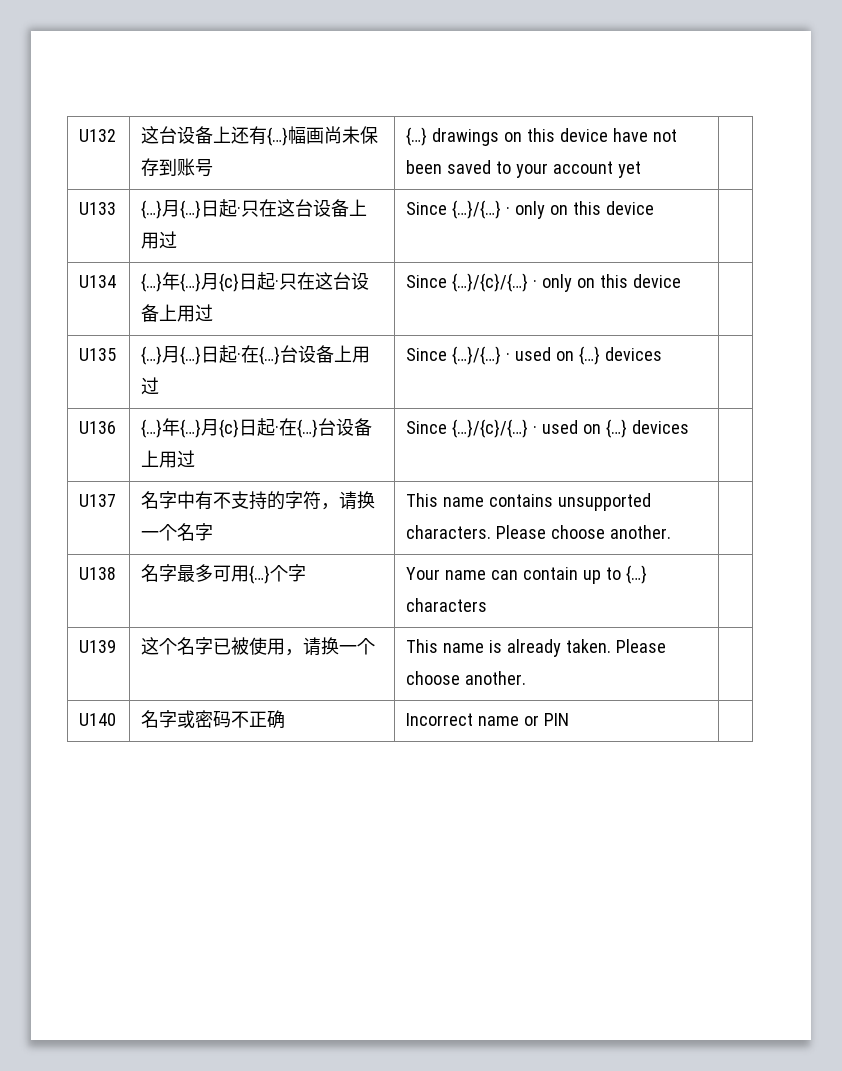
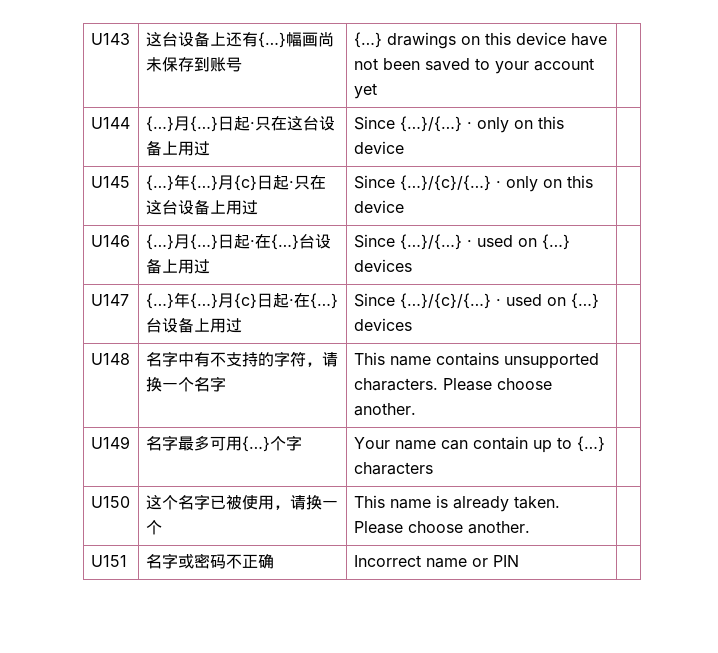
[79,129,117,142] U132 -> [90,33,130,45] U143
[79,202,117,215] U133 -> [90,117,130,129] U144
[79,275,117,288] U134 -> [90,176,130,188] U145
[79,348,117,361] U135 -> [90,235,130,247] U146
[79,421,117,434] U136 -> [90,294,129,306] U147
[79,494,117,507] U137 -> [90,353,130,365] U148
[79,567,117,580] U138 -> [90,436,130,449] U149
[79,640,117,653] U139 -> [90,496,130,508] U150
[79,713,117,726] U140 -> [90,555,127,567] U151

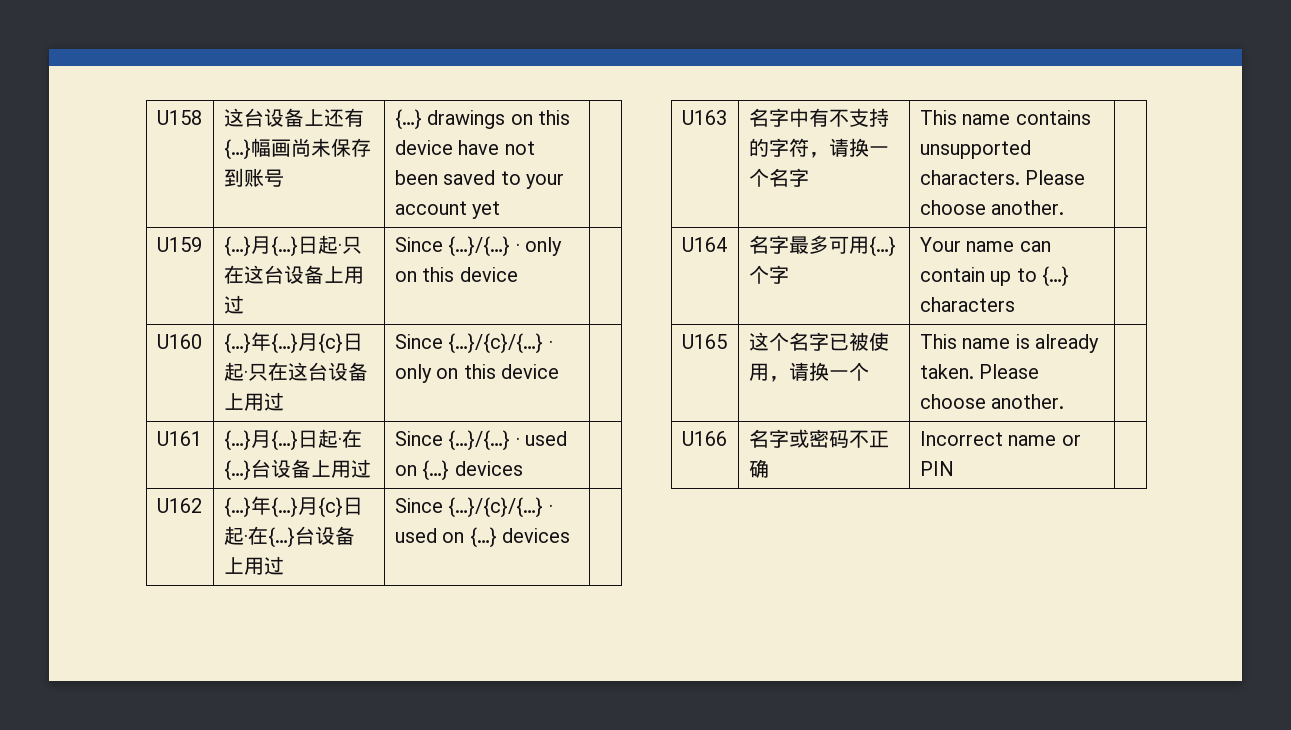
[90,33,130,45] U143 -> [156,110,202,125] U158
[90,117,130,129] U144 -> [156,237,202,252] U159
[90,176,130,188] U145 -> [156,334,202,349] U160
[90,235,130,247] U146 -> [156,431,202,446] U161
[90,294,129,306] U147 -> [156,498,202,513] U162
[90,353,130,365] U148 -> [681,110,727,125] U163
[90,436,130,449] U149 -> [681,237,727,252] U164
[90,496,130,508] U150 -> [681,334,727,349] U165
[90,555,127,567] U151 -> [681,431,727,446] U166

